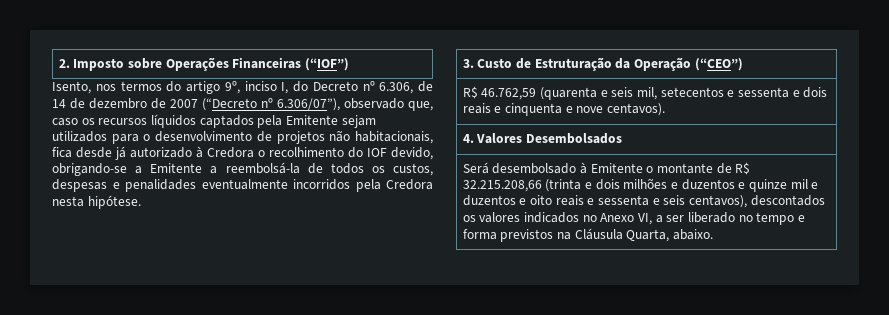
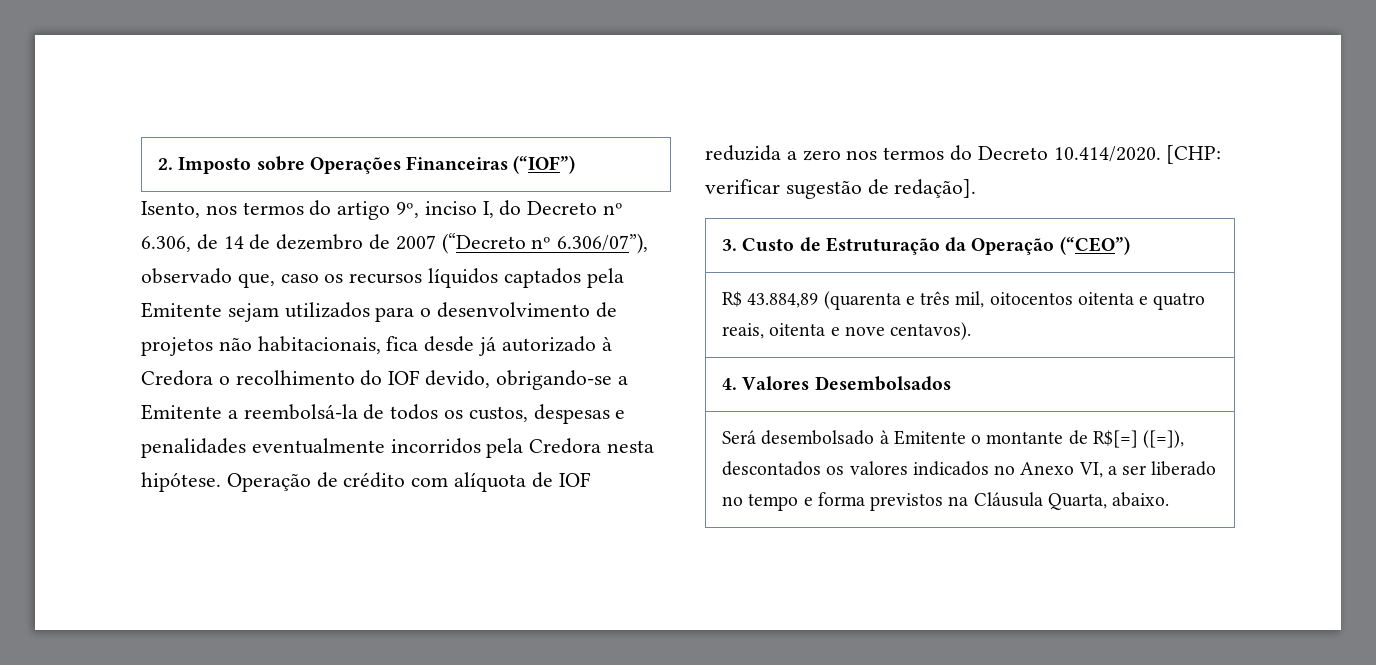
(141, 202) none -> [226,472,591,492] [705,145,1222,164] [705,179,977,199] Operação de crédito com alíquota de IOF reduzida a zero nos termos do Decreto 10.414/2020. [CHP: verificar sugestão de redação].
[481,88,537,100] 46.762,59 -> [747,293,819,308] 43.884,89
[611,87,828,100] [462,103,562,116] seis mil, setecentos e sessenta e dois reais e cinquenta -> [920,291,1206,310] [722,323,826,339] três mil, oitocentos oitenta e quatro reais, oitenta
[735,162,751,175] [462,178,819,192] [462,195,747,208] R$ 32.215.208,66 (trinta e dois milhões e duzentos e quinze mil e duzentos e oito reais e sessenta e seis centavos), -> [1092,430,1185,448] R$[=] ([=]),

